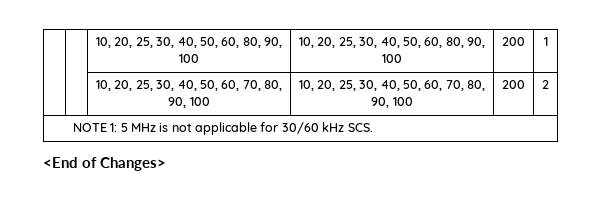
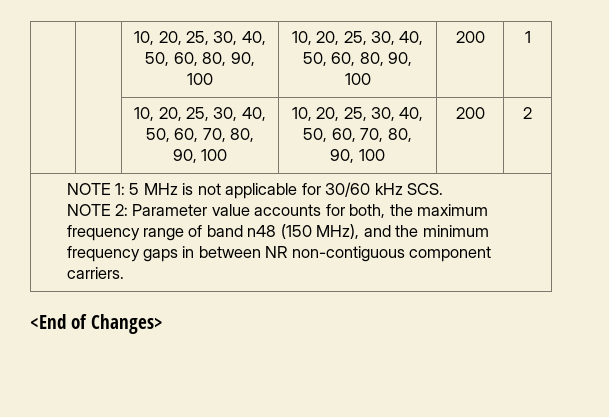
(373, 127) none -> [66,204,489,218] [66,224,489,241] [66,246,492,262] [66,267,124,279] // NOTE 2: Parameter value accounts for both, the maximum frequency range of band n48 (150 MHz), and the minimum frequency gaps in between NR non-contiguous component carriers.

